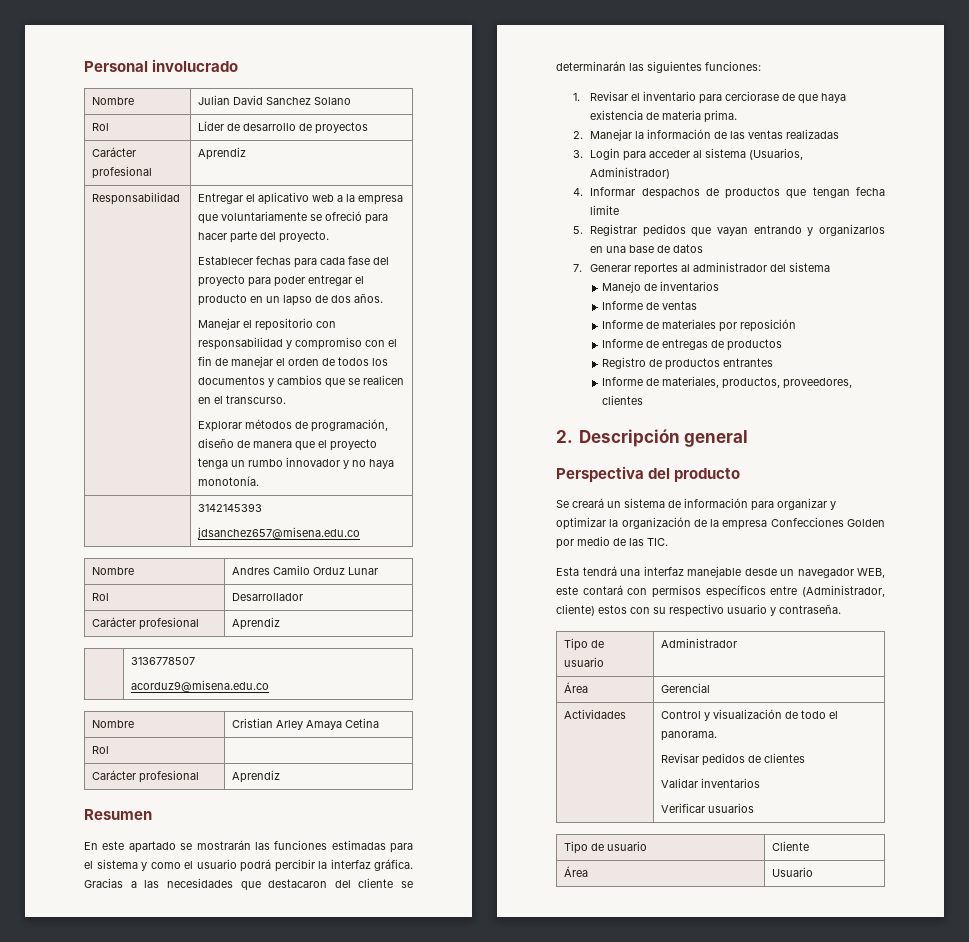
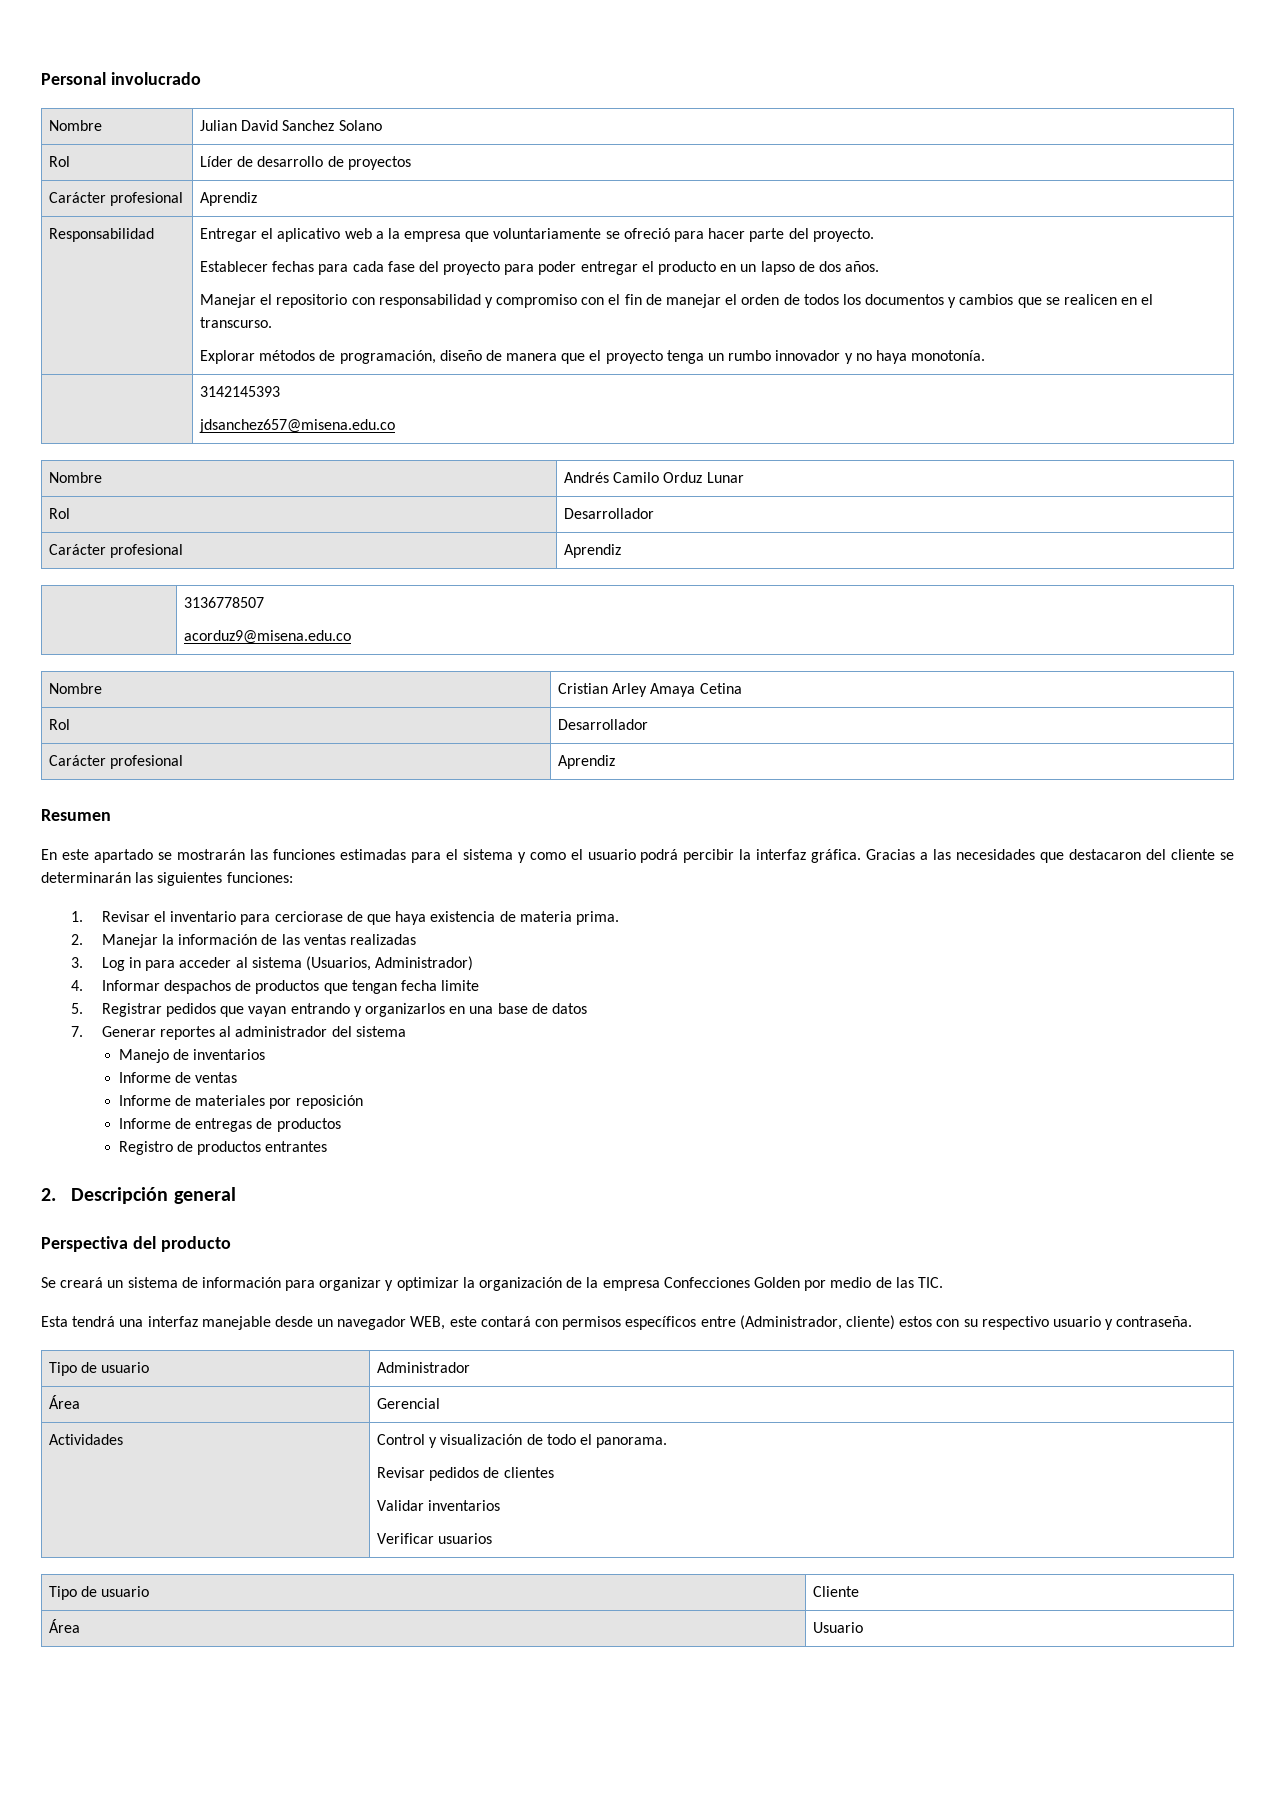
[231,567,270,575] Andres -> [563,472,609,483] Andrés
(109, 750) none -> [557,719,648,730] Desarrollador
[590,148,621,160] Login -> [101,957,142,971] Log in
[602,376,853,389] [602,395,644,405] // Informe de materiales, productos, proveedores, clientes -> (328, 1146) none

